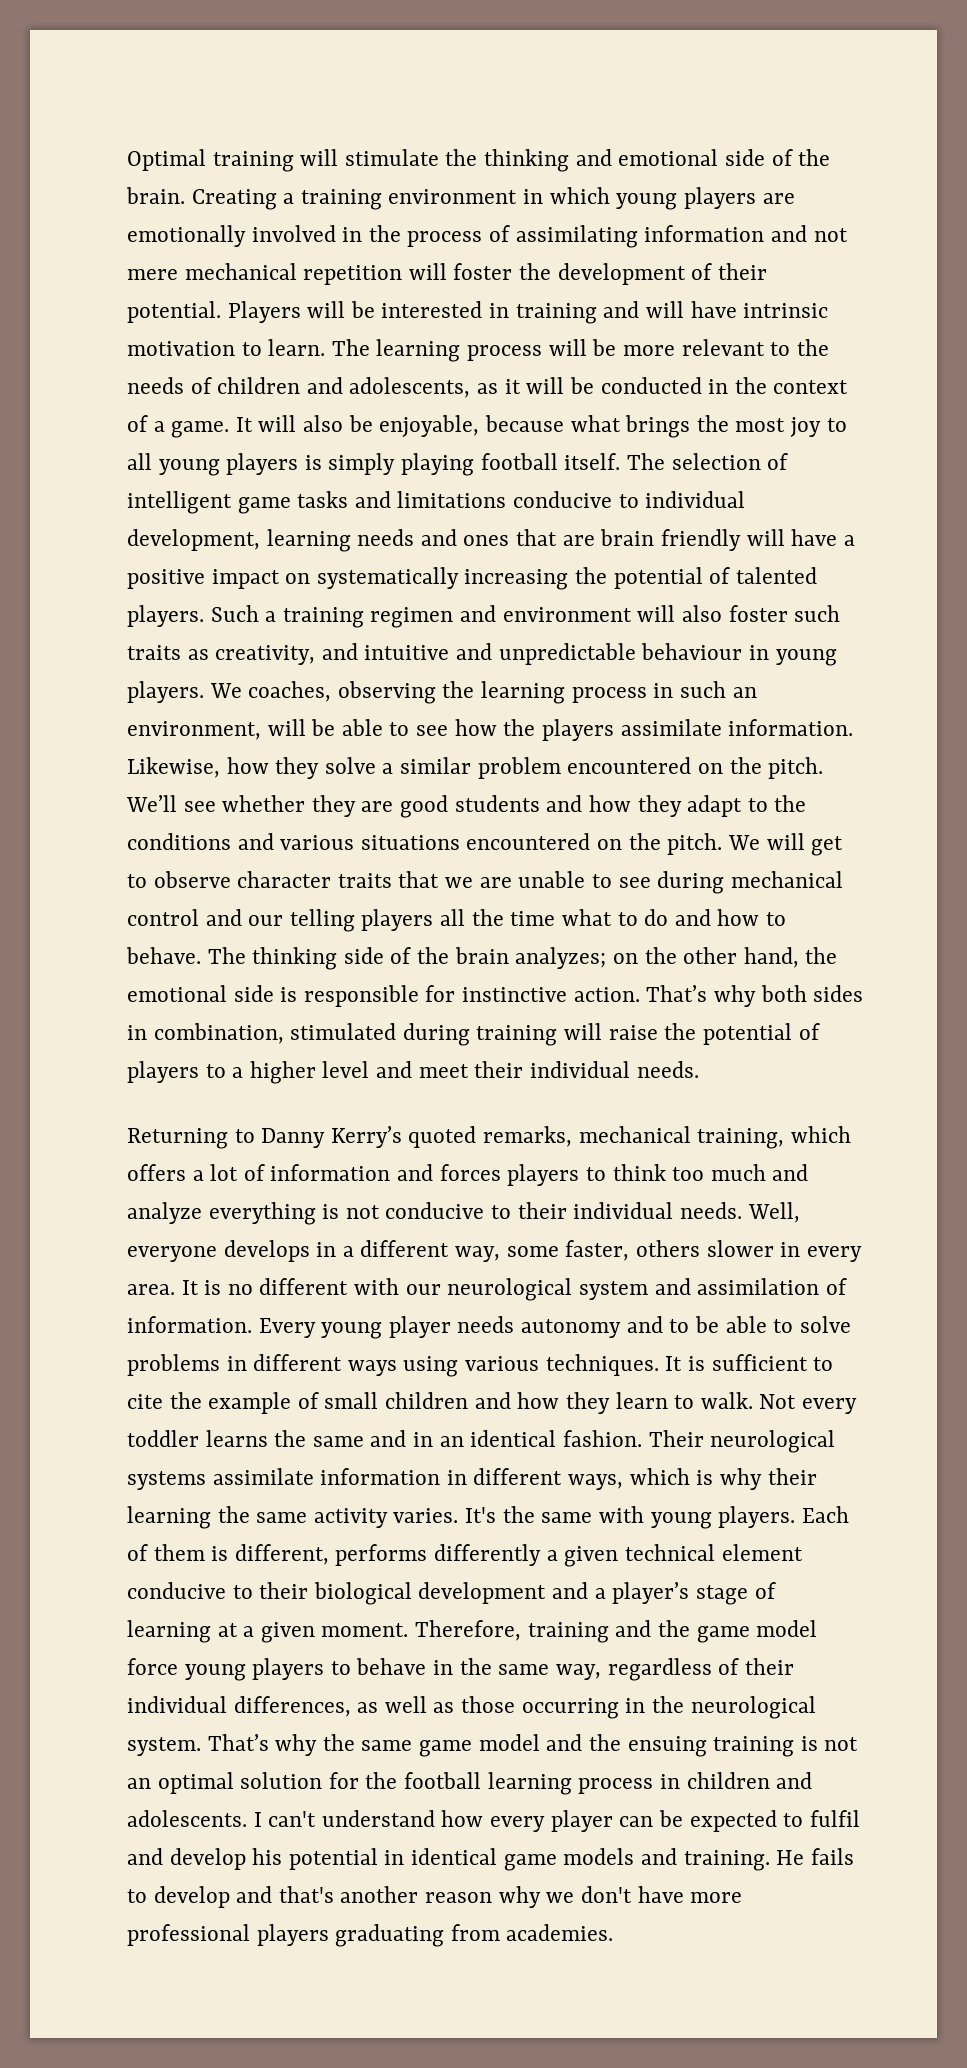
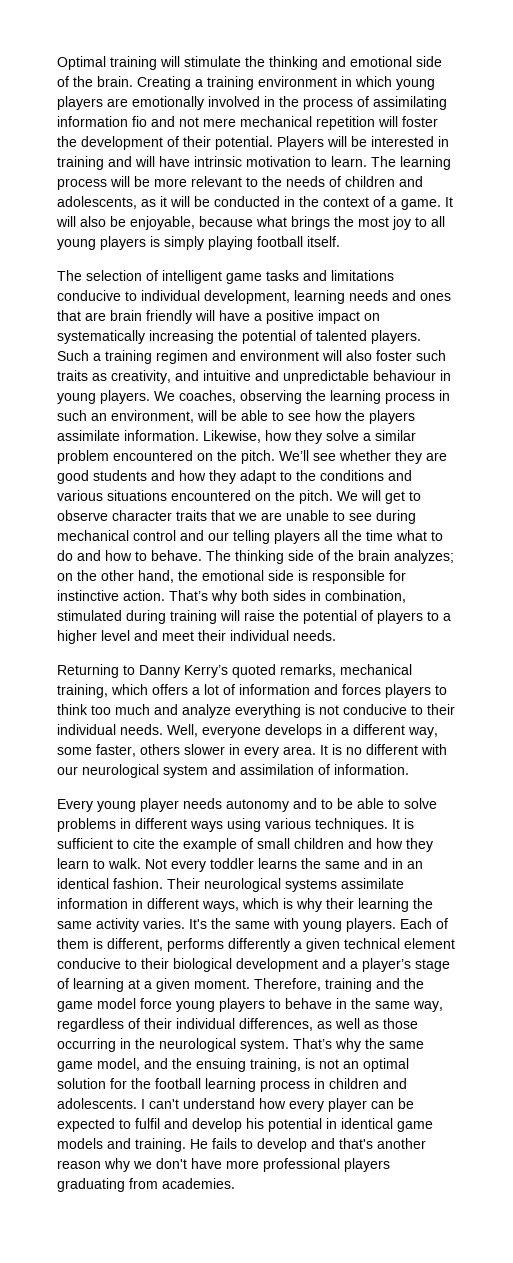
(765, 233) none -> [132,116,147,127] fio
(621, 461) none -> (340, 241) //
(252, 1324) none -> (409, 769) //
[478,1734,540,1751] model -> [97,1058,140,1071] model,
[713,1736,795,1757] training -> [250,1058,301,1072] training,

